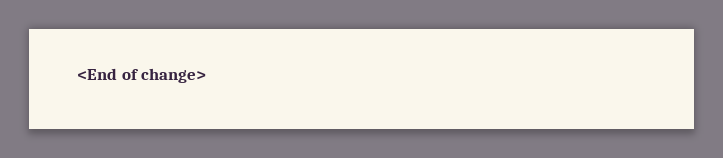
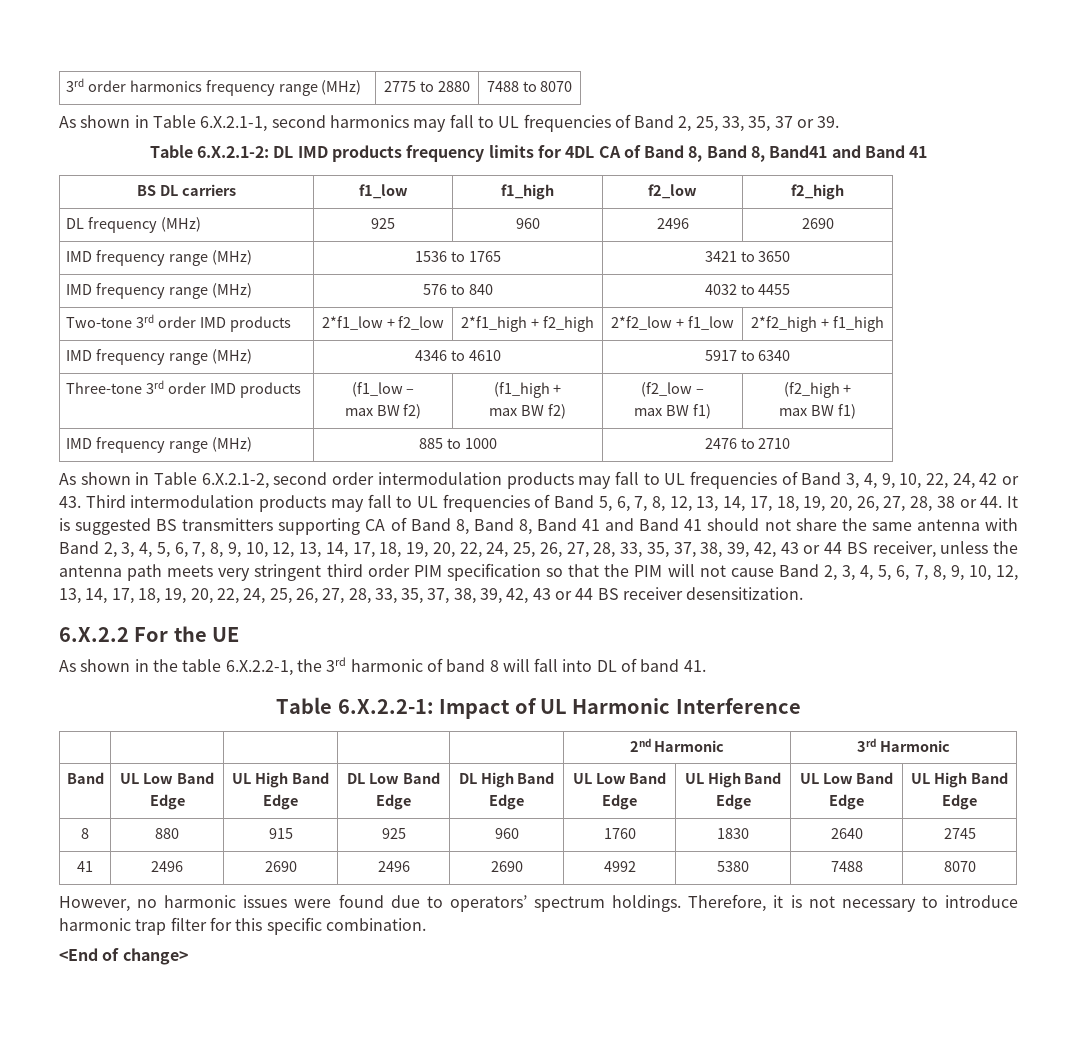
(77, 74) none -> [65,78,362,96] [384,81,470,92] [486,81,573,92] [59,114,840,132] [149,145,928,162] [137,184,236,196] [358,184,408,199] [501,184,554,200] [648,184,697,199] [791,184,844,200] [65,217,201,233] [371,218,395,229] [515,218,540,229] [656,218,689,229] [801,218,834,229] [65,250,252,266] [415,251,501,262] [704,251,791,262] [65,283,252,299] [423,284,493,295] [704,284,791,295] [65,314,291,332] [321,316,445,330] [461,316,594,332] [611,316,734,330] [751,316,884,332] [65,349,252,365] [415,350,501,361] [704,350,791,361] [65,380,301,398] [351,382,415,397] [344,404,422,419] [493,382,562,398] [489,404,566,419] [641,382,704,397] [634,404,711,419] [783,382,852,398] [779,404,856,419] [65,437,252,453] [419,438,497,449] [704,438,791,449] [59,471,1019,489] [59,494,1018,512] [59,517,1019,535] [59,541,1018,558] [59,563,1019,581] [59,587,804,604] [59,626,240,642] [59,657,706,676] [276,697,801,719] [629,738,725,752] [857,738,950,752] [66,772,104,784] [120,772,214,784] [149,794,185,810] [232,772,329,788] [263,794,298,810] [347,772,440,784] [376,794,411,810] [458,772,555,788] [489,794,524,810] [572,772,667,784] [602,794,637,810] [684,772,782,788] [715,794,751,810] [799,772,894,784] [829,794,864,810] [911,772,1008,788] [942,794,977,810] [81,828,89,839] [155,828,179,839] [268,828,293,839] [381,828,406,839] [494,828,519,839] [603,828,636,839] [717,828,749,839] [830,828,863,839] [943,828,976,839] [77,861,93,872] [151,861,183,872] [264,861,297,872] [377,861,410,872] [490,861,523,872] [603,861,636,872] [717,861,749,872] [830,861,863,872] [943,861,976,872] [59,894,1019,912] [59,917,426,935] 3rd order harmonics frequency range (MHz) | 2775 to 2880 | 7488 to 8070 // As shown in Table 6.X.2.1-1, second harmonics may fall to UL frequencies of Band 2, 25, 33, 35, 37 or 39. // Table 6.X.2.1-2: DL IMD products frequency limits for 4DL CA of Band 8, Band 8, Band41 and Band 41 // BS DL carriers | f1_low | f1_high | f2_low | f2_high // DL frequency (MHz) | 925 | 960 | 2496 | 2690 // IMD frequency range (MHz) | 1536 to 1765 | 3421 to 3650 // IMD frequency range (MHz) | 576 to 840 | 4032 to 4455 // Two-tone 3rd order IMD products | 2*f1_low + f2_low | 2*f1_high + f2_high | 2*f2_low + f1_low | 2*f2_high + f1_high // IMD frequency range (MHz) | 4346 to 4610 | 5917 to 6340 // Three-tone 3rd order IMD products | (f1_low – // max BW f2) | (f1_high + // max BW f2) | (f2_low – // max BW f1) | (f2_high + // max BW f1) // IMD frequency range (MHz) | 885 to 1000 | 2476 to 2710 // As shown in Table 6.X.2.1-2, second order intermodulation products may fall to UL frequencies of Band 3, 4, 9, 10, 22, 24, 42 or 43. Third intermodulation products may fall to UL frequencies of Band 5, 6, 7, 8, 12, 13, 14, 17, 18, 19, 20, 26, 27, 28, 38 or 44. It is suggested BS transmitters supporting CA of Band 8, Band 8, Band 41 and Band 41 should not share the same antenna with Band 2, 3, 4, 5, 6, 7, 8, 9, 10, 12, 13, 14, 17, 18, 19, 20, 22, 24, 25, 26, 27, 28, 33, 35, 37, 38, 39, 42, 43 or 44 BS receiver, unless the antenna path meets very stringent third order PIM specification so that the PIM will not cause Band 2, 3, 4, 5, 6, 7, 8, 9, 10, 12, 13, 14, 17, 18, 19, 20, 22, 24, 25, 26, 27, 28, 33, 35, 37, 38, 39, 42, 43 or 44 BS receiver desensitization. // 6.X.2.2 For the UE // As shown in the table 6.X.2.2-1, the 3rd harmonic of band 8 will fall into DL of band 41. // Table 6.X.2.2-1: Impact of UL Harmonic Interference // | | | | | 2nd Harmonic | 3rd Harmonic // Band | UL Low Band Edge | UL High Band Edge | DL Low Band Edge | DL High Band Edge | UL Low Band Edge | UL High Band Edge | UL Low Band Edge | UL High Band Edge // 8 | 880 | 915 | 925 | 960 | 1760 | 1830 | 2640 | 2745 // 41 | 2496 | 2690 | 2496 | 2690 | 4992 | 5380 | 7488 | 8070 // However, no harmonic issues were found due to operators’ spectrum holdings. Therefore, it is not necessary to introduce harmonic trap filter for this specific combination. //

